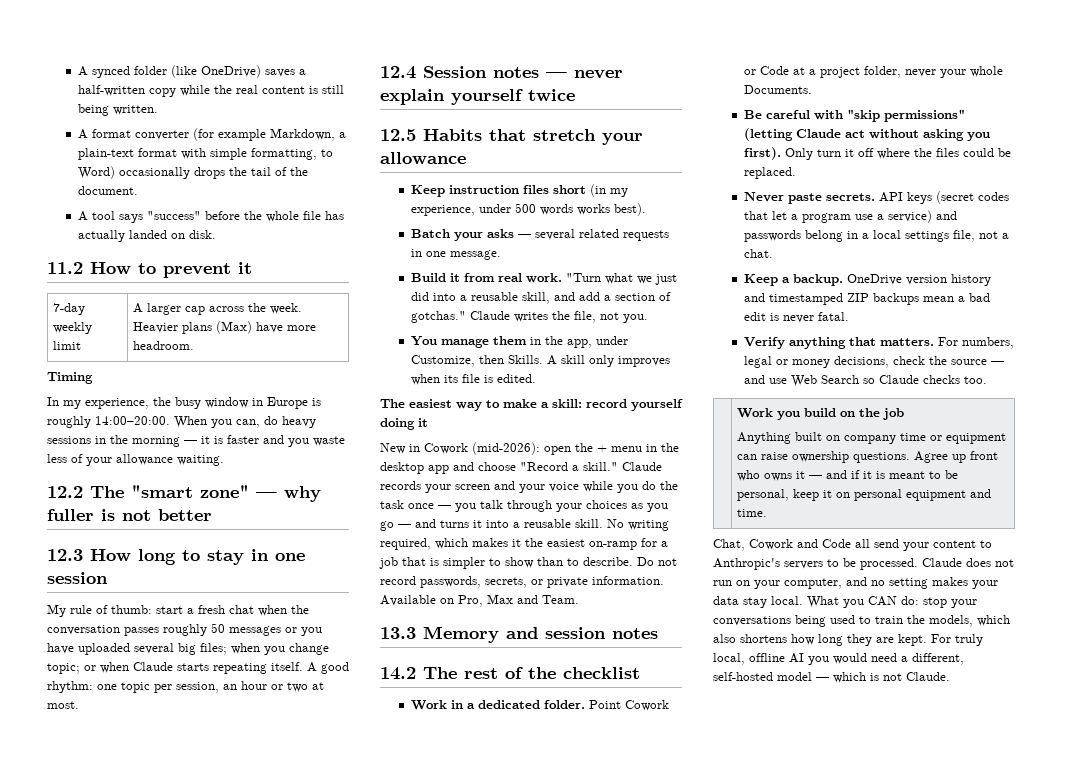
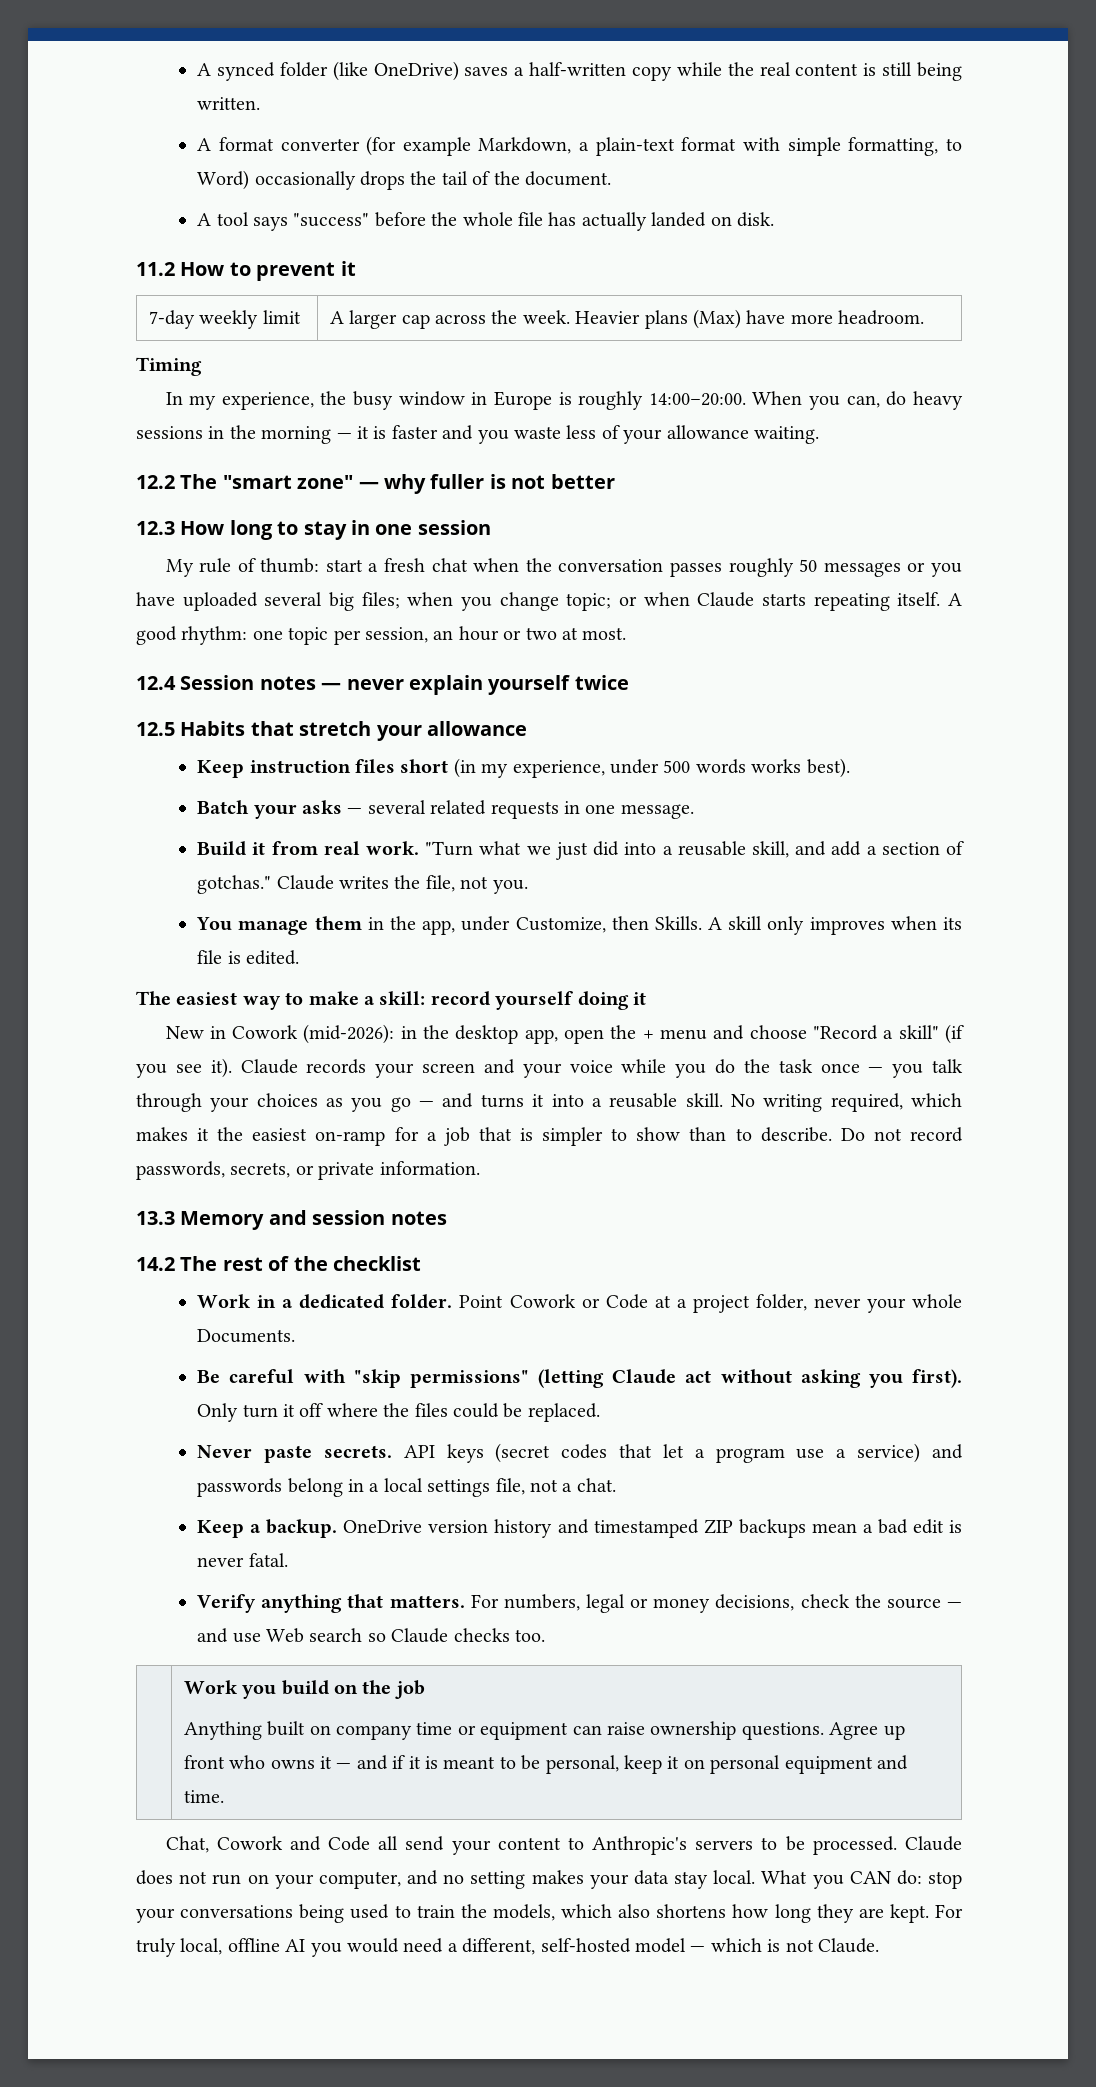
[544,443,679,455] [380,462,618,474] open the + menu in the desktop app and choose "Record a skill." -> [400,1024,964,1044] [136,1058,232,1078] in the desktop app, open the + menu and choose "Record a skill" (if you see it).
[380,594,579,607] Available on Pro, Max and Team. -> (480, 1168) none
[820,375,859,384] Search -> [309,1628,363,1642] search

